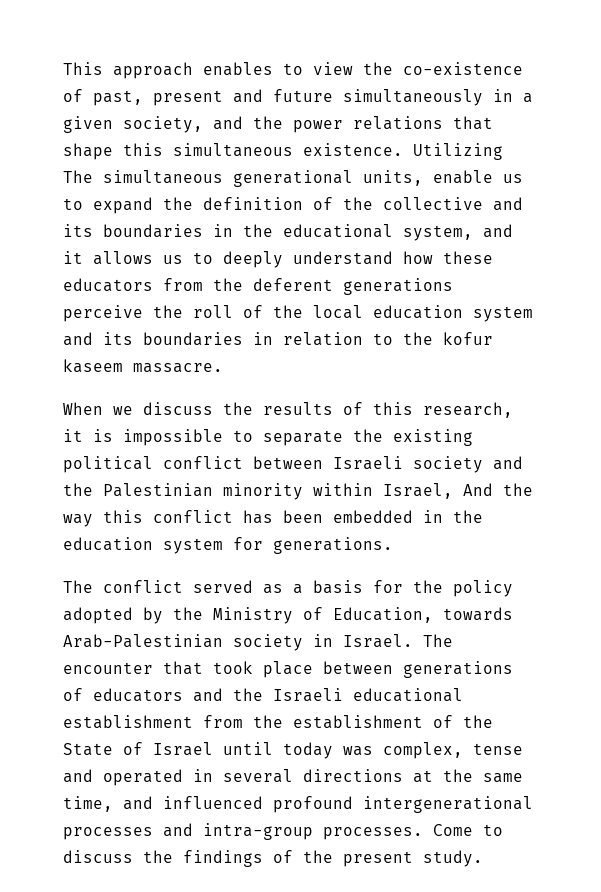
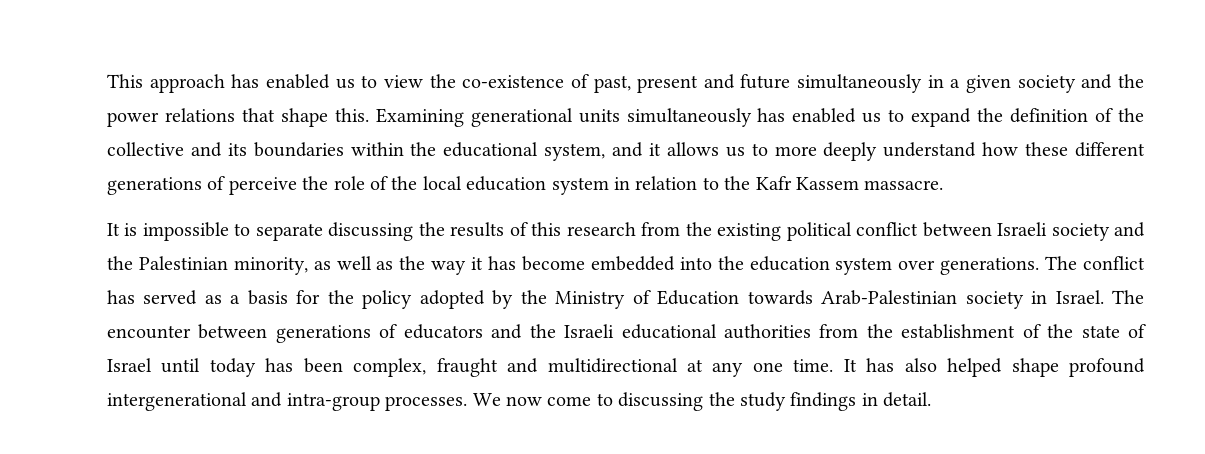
[203,62,273,76] enables -> [231,74,355,89] has enabled us
[123,116,203,133] society, -> [1017,75,1076,93] society
[123,143,503,160] [63,170,493,187] this simultaneous existence. Utilizing The simultaneous generational units, enable -> [334,108,857,127] this. Examining generational units simultaneously has enabled
[213,224,233,237] in -> [350,142,404,156] within
(213, 258) none -> [774,146,817,156] more
[63,278,453,295] educators from the deferent generations -> [1075,142,1146,157] [107,176,226,195] different generations of
[193,305,233,318] roll -> [333,176,365,190] role
[63,332,243,346] and its boundaries -> (609, 186) none
[443,332,493,345] [63,359,123,373] kofur kaseem -> [755,176,859,190] Kafr Kassem
[63,402,513,418] [63,429,343,446] When we discuss the results of this research, it is impossible to separate -> [107,222,681,241] It is impossible to separate discussing the results of this research from
[223,483,533,500] [63,510,443,527] minority within Israel, And the way this conflict has been embedded in -> [233,256,712,275] minority, as well as the way it has become embedded into
[233,537,263,550] for -> [898,260,936,270] over
(393, 545) // -> (1040, 266) none
(183, 586) none -> [107,290,135,304] has
[333,607,433,623] Education, -> [657,290,740,305] Education
[163,661,313,678] that took place -> (191, 332) none
[63,715,193,729] establishment -> [723,324,811,339] authorities
[63,743,113,756] State -> [1081,325,1120,338] state
[343,742,523,759] [63,769,523,786] [63,796,263,812] was complex, tense and operated in several directions at the same time, and influenced -> [265,358,1059,377] has been complex, fraught and multidirectional at any one time. It has also helped shape
[63,827,153,840] processes -> (247, 401) none
[433,824,503,836] [63,850,483,867] Come to discuss the findings of the present study. -> [472,392,932,411] We now come to discussing the study findings in detail.

